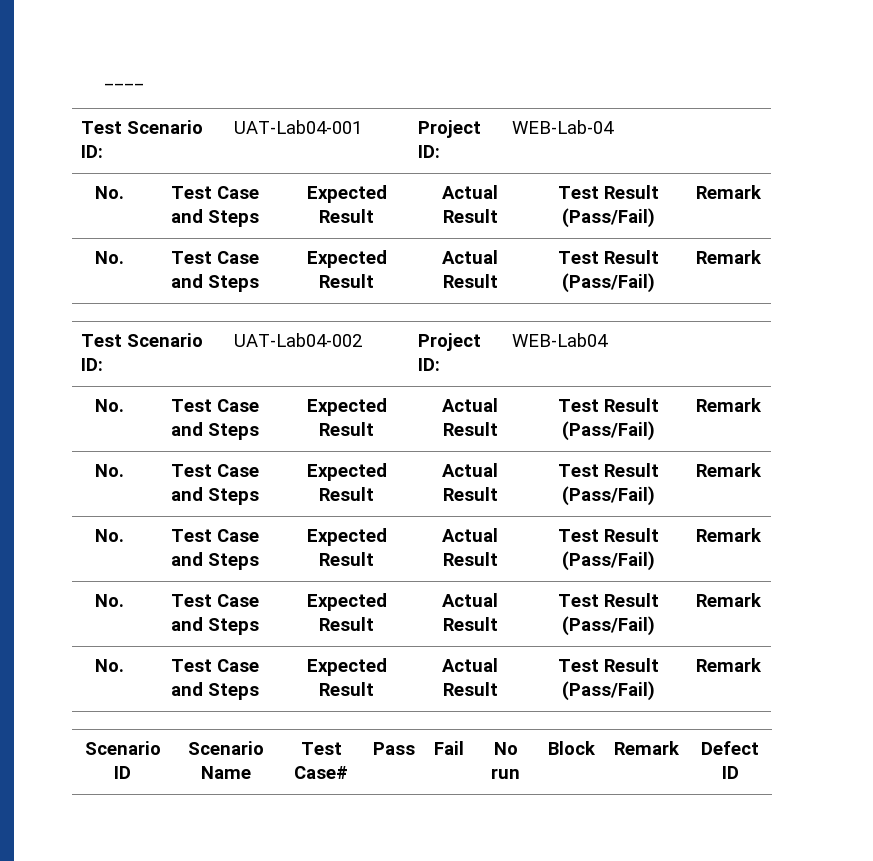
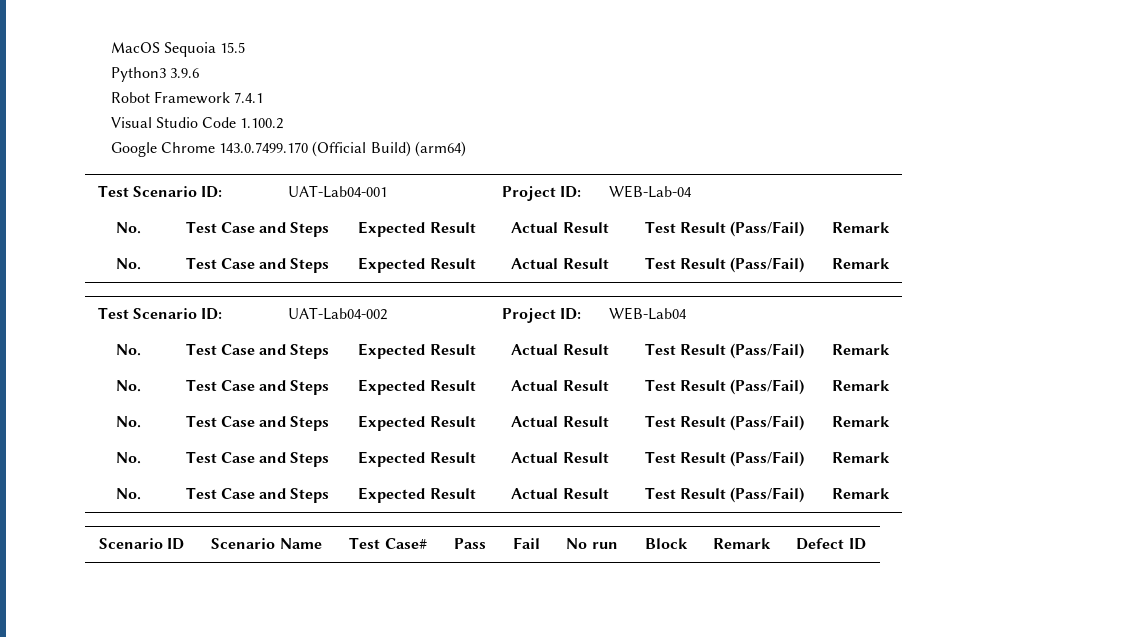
[104,83,145,86] ____ -> [110,42,246,57] [110,67,199,82] [110,91,264,104] [110,117,284,129] [110,141,467,157] MacOS Sequoia 15.5 // Python3 3.9.6 // Robot Framework 7.4.1 // Visual Studio Code 1.100.2 // Google Chrome 143.0.7499.170 (Official Build) (arm64)

